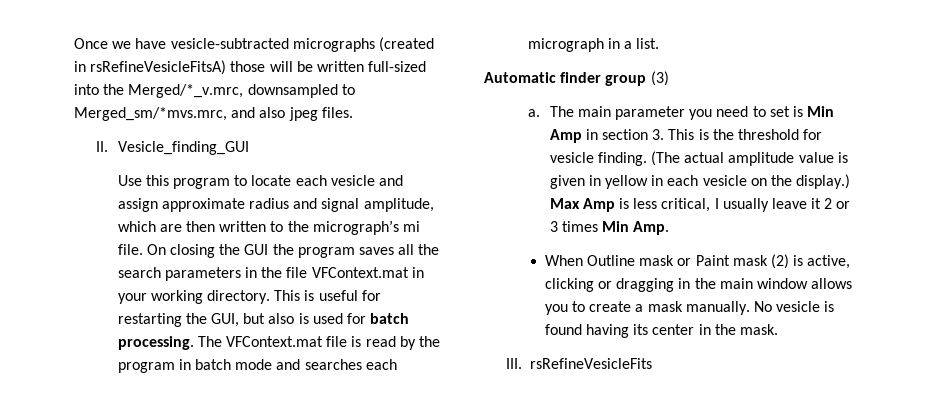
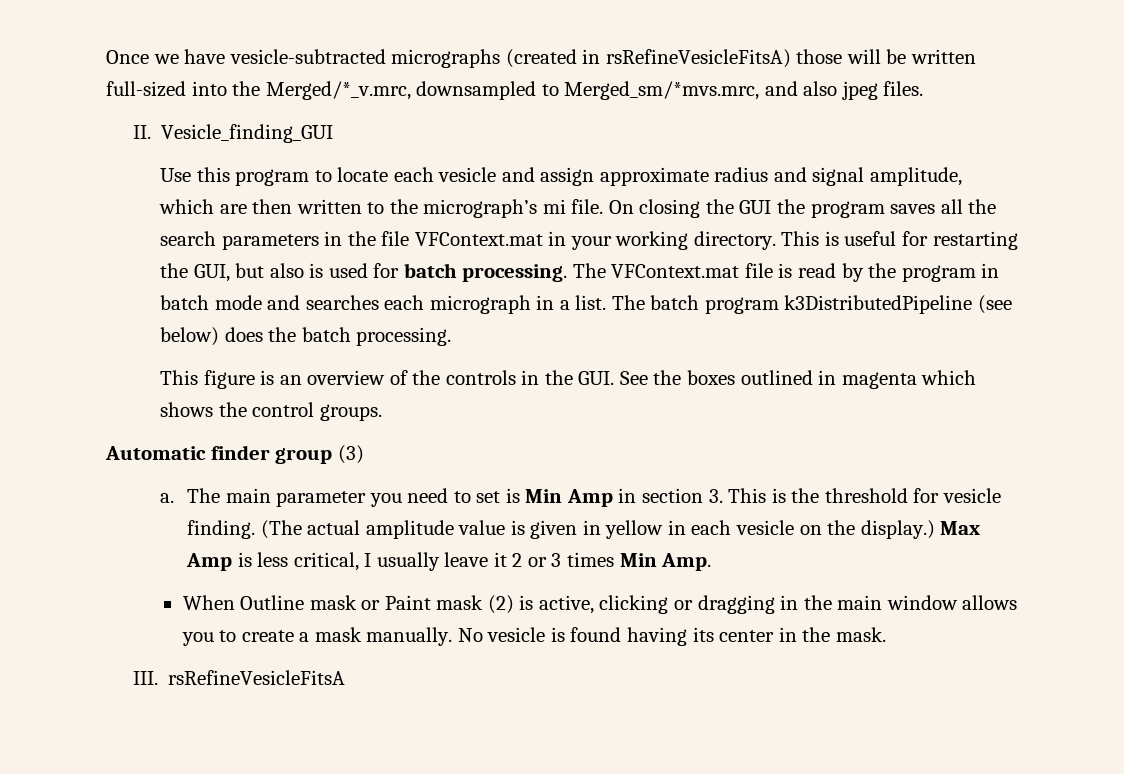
(660, 43) none -> [611,295,1013,314] [160,327,452,346] [160,370,977,389] [160,402,382,421] The batch program k3DistributedPipeline (see below) does the batch processing. // This figure is an overview of the controls in the GUI. See the boxes outlined in magenta which shows the control groups.
[529,358,652,369] rsRefineVesicleFits -> [168,670,346,685] rsRefineVesicleFitsA

